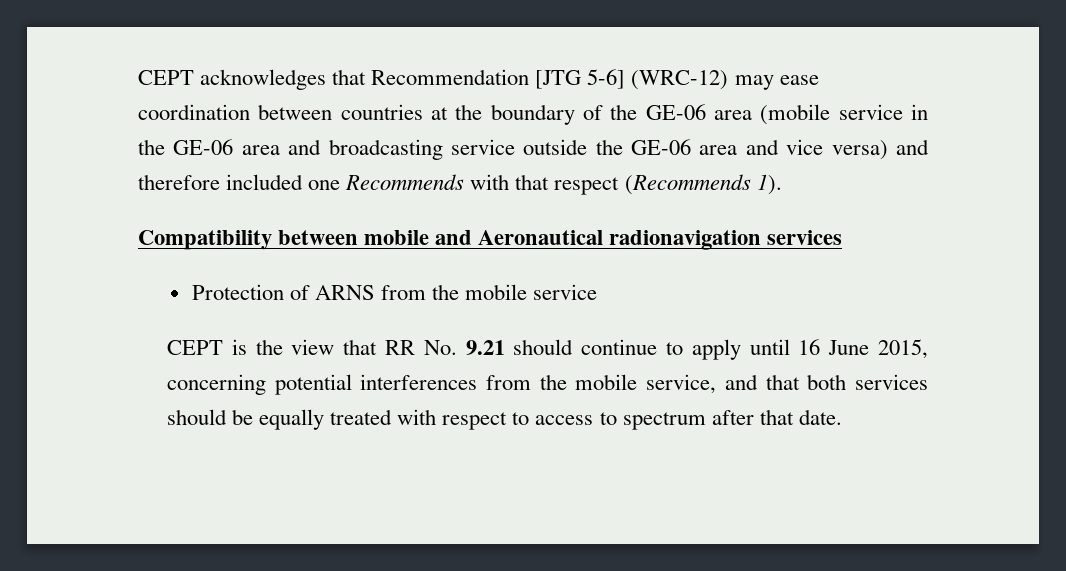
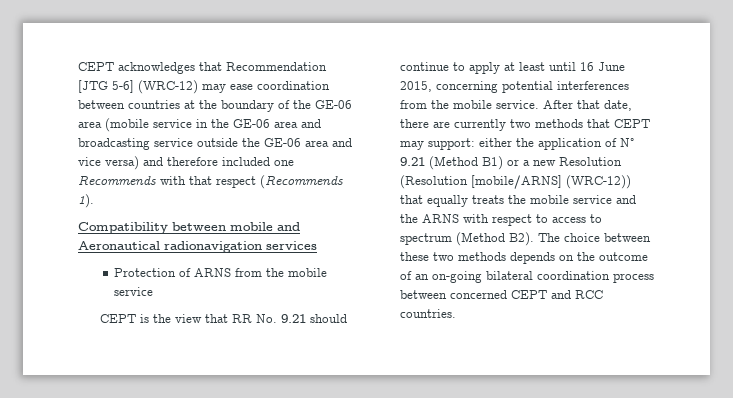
(741, 349) none -> [504,62,546,71] at least
[646,374,929,394] [166,409,393,430] service, and that both services should be equally treated -> [496,100,633,111] [400,119,651,131] [400,138,635,150] [400,156,623,170] [400,175,632,189] [400,195,637,207] [400,214,460,223] service. After that date, there are currently two methods that CEPT may support: either the application of N° 9.21 (Method B1) or a new Resolution (Resolution [mobile/ARNS] (WRC-12)) that equally treats the mobile service and the ARNS
[711,409,842,425] after that date. -> [456,232,652,246] [400,252,649,264] [400,271,655,283] [400,290,604,299] [400,309,457,318] (Method B2). The choice between these two methods depends on the outcome of an on-going bilateral coordination process between concerned CEPT and RCC countries.

